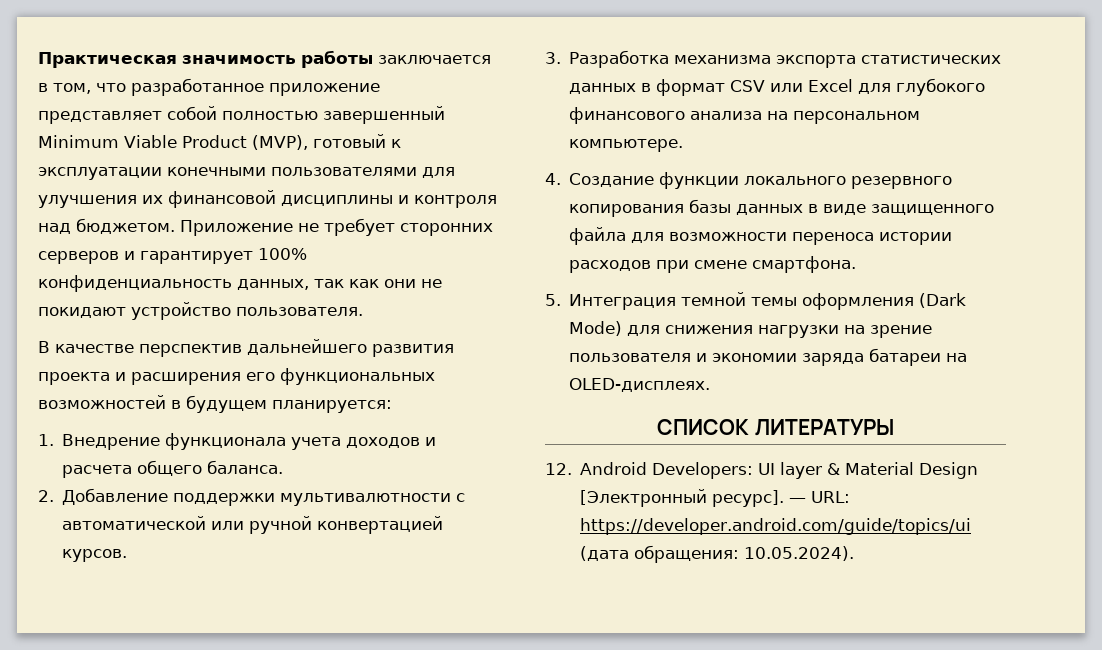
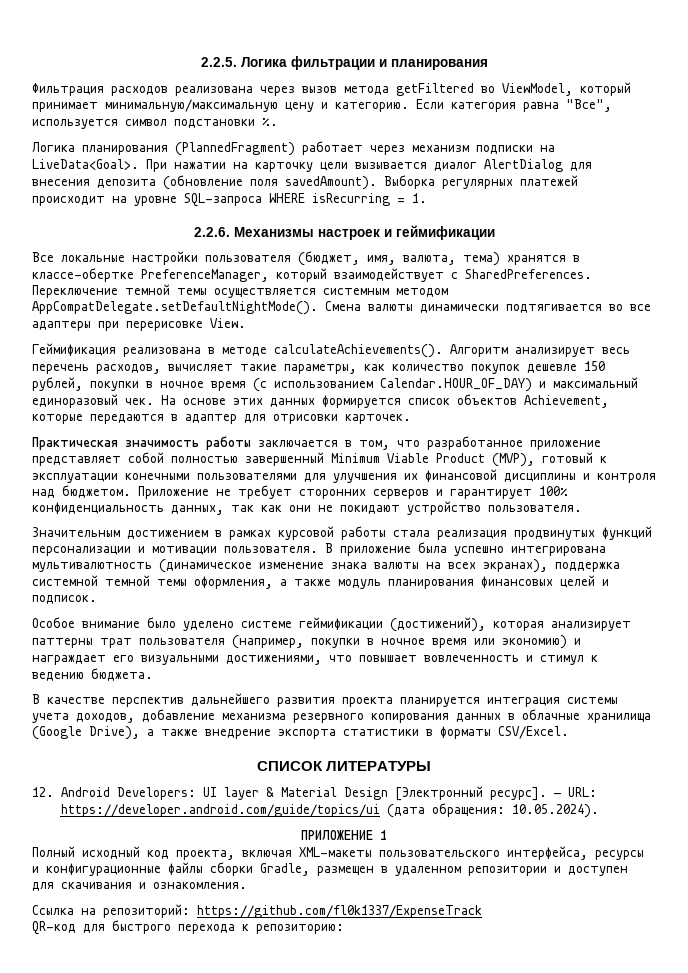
(38, 60) none -> [200,56,488,70] [32,82,631,96] [32,99,612,112] [32,118,278,129] [32,141,555,156] [32,159,592,172] [32,175,578,190] [32,193,427,207] [193,225,495,240] [32,251,580,266] [32,268,592,282] [32,284,448,298] [32,301,651,315] [32,318,246,331] [32,343,630,358] [32,361,605,374] [32,377,638,392] [32,394,609,408] [32,414,411,424] 2.2.5. Логика фильтрации и планирования // Фильтрация расходов реализована через вызов метода getFiltered во ViewModel, который принимает минимальную/максимальную цену и категорию. Если категория равна "Все", используется символ подстановки %. // Логика планирования (PlannedFragment) работает через механизм подписки на LiveData<Goal>. При нажатии на карточку цели вызывается диалог AlertDialog для внесения депозита (обновление поля savedAmount). Выборка регулярных платежей происходит на уровне SQL-запроса WHERE isRecurring = 1. // 2.2.6. Механизмы настроек и геймификации // Все локальные настройки пользователя (бюджет, имя, валюта, тема) хранятся в классе-обертке PreferenceManager, который взаимодействует с SharedPreferences. Переключение темной темы осуществляется системным методом AppCompatDelegate.setDefaultNightMode(). Смена валюты динамически подтягивается во все адаптеры при перерисовке View. // Геймификация реализована в методе calculateAchievements(). Алгоритм анализирует весь перечень расходов, вычисляет такие параметры, как количество покупок дешевле 150 рублей, покупки в ночное время (с использованием Calendar.HOUR_OF_DAY) и максимальный единоразовый чек. На основе этих данных формируется список объектов Achievement, которые передаются в адаптер для отрисовки карточек. //
(363, 311) none -> [32,526,652,540] [32,542,606,556] [32,559,620,573] [32,575,609,589] [32,595,97,604] [32,617,631,632] [32,635,581,649] [32,655,598,665] [32,668,153,681] // Значительным достижением в рамках курсовой работы стала реализация продвинутых функций персонализации и мотивации пользователя. В приложение была успешно интегрирована мультивалютность (динамическое изменение знака валюты на всех экранах), поддержка системной темной темы оформления, а также модуль планирования финансовых целей и подписок. // Особое внимание было уделено системе геймификации (достижений), которая анализирует паттерны трат пользователя (например, покупки в ночное время или экономию) и награждает его визуальными достижениями, что повышает вовлеченность и стимул к ведению бюджета.
[115,368,435,385] [38,395,392,413] [38,433,437,450] [62,460,284,478] [38,488,466,506] [62,516,444,534] [62,549,128,562] [545,50,1002,68] [569,78,986,96] [569,107,921,124] [569,139,684,152] [545,172,953,189] [569,199,995,217] [569,227,953,245] [569,256,857,273] [545,292,967,310] [569,321,933,338] [569,348,968,366] [569,378,711,392] и расширения его функциональных возможностей в будущем планируется: // 1. Внедрение функционала учета доходов и расчета общего баланса. // 2. Добавление поддержки мультивалютности с автоматической или ручной конвертацией курсов. // 3. Разработка механизма экспорта статистических данных в формат CSV или Excel для глубокого финансового анализа на персональном компьютере. // 4. Создание функции локального резервного копирования базы данных в виде защищенного файла для возможности переноса истории расходов при смене смартфона. // 5. Интеграция темной темы оформления (Dark Mode) для снижения нагрузки на зрение пользователя и экономии заряда батареи на OLED-дисплеях. -> [400,697,618,707] [32,709,651,723] [32,726,569,740] планируется интеграция системы учета доходов, добавление механизма резервного копирования данных в облачные хранилища (Google Drive), а также внедрение экспорта статистики в форматы CSV/Excel.
(855, 553) none -> [301,830,387,840] [32,846,644,860] [32,862,628,876] [32,882,247,891] [32,904,482,918] [32,920,344,935] // ПРИЛОЖЕНИЕ 1 // Полный исходный код проекта, включая XML-макеты пользовательского интерфейса, ресурсы и конфигурационные файлы сборки Gradle, размещен в удаленном репозитории и доступен для скачивания и ознакомления. // Ссылка на репозиторий: https://github.com/fl0k1337/ExpenseTrack // QR-код для быстрого перехода к репозиторию:

